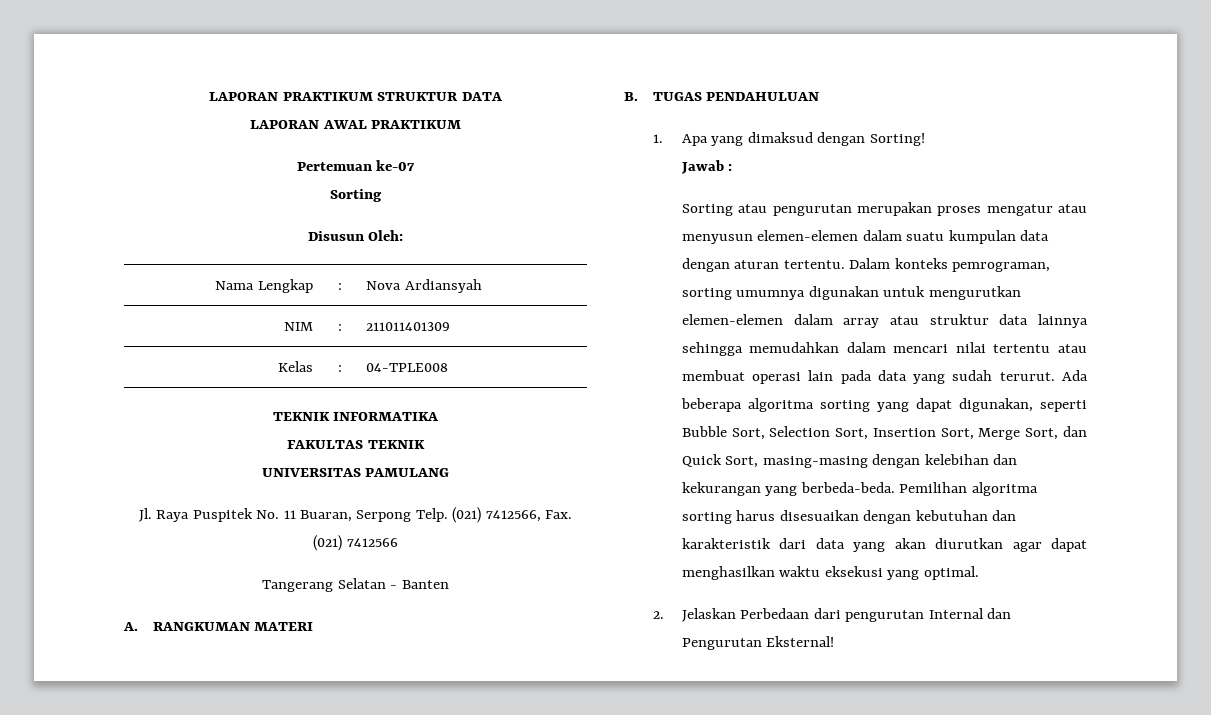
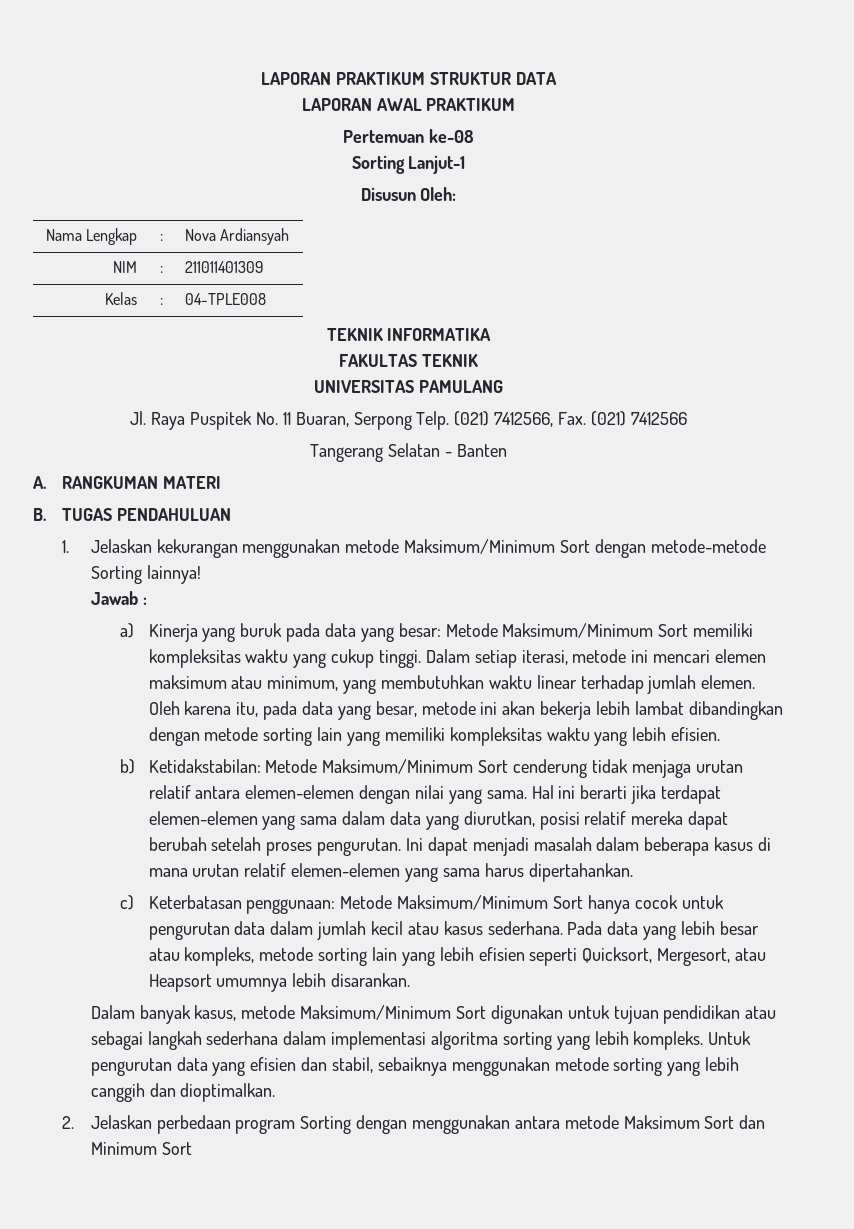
[376,160,416,171] [330,189,382,202] ke-07 // Sorting -> [428,129,474,143] [351,155,466,174] ke-08 // Sorting Lanjut-1
[681,132,925,146] [680,160,733,174] [681,202,1087,216] [681,230,1050,244] [681,258,1051,272] [681,286,1021,300] [681,314,1088,328] [681,342,1087,356] [681,370,1088,384] [680,398,1087,412] [681,426,1087,440] [681,454,1018,468] [681,482,1038,496] [681,510,1017,524] [681,538,1087,552] [681,566,979,580] [652,608,1012,622] [681,636,835,650] Apa yang dimaksud dengan Sorting! // Jawab : // Sorting atau pengurutan merupakan proses mengatur atau menyusun elemen-elemen dalam suatu kumpulan data dengan aturan tertentu. Dalam konteks pemrograman, sorting umumnya digunakan untuk mengurutkan elemen-elemen dalam array atau struktur data lainnya sehingga memudahkan dalam mencari nilai tertentu atau membuat operasi lain pada data yang sudah terurut. Ada beberapa algoritma sorting yang dapat digunakan, seperti Bubble Sort, Selection Sort, Insertion Sort, Merge Sort, dan Quick Sort, masing-masing dengan kelebihan dan kekurangan yang berbeda-beda. Pemilihan algoritma sorting harus disesuaikan dengan kebutuhan dan karakteristik dari data yang akan diurutkan agar dapat menghasilkan waktu eksekusi yang optimal. // 2. Jelaskan Perbedaan dari pengurutan Internal dan Pengurutan Eksternal! -> [90,539,766,558] [90,565,201,584] [90,591,147,605] [119,623,754,642] [148,649,766,668] [148,675,756,694] [148,701,783,720] [148,727,721,746] [119,759,743,778] [148,785,721,804] [148,811,729,830] [148,837,771,856] [148,863,633,882] [119,895,724,914] [148,921,759,940] [148,947,766,966] [148,973,411,992] [90,1005,777,1024] [90,1031,752,1050] [90,1057,740,1076] [90,1083,276,1102] [61,1115,766,1134] [90,1142,192,1155] Jelaskan kekurangan menggunakan metode Maksimum/Minimum Sort dengan metode-metode Sorting lainnya! // Jawab : // a) Kinerja yang buruk pada data yang besar: Metode Maksimum/Minimum Sort memiliki kompleksitas waktu yang cukup tinggi. Dalam setiap iterasi, metode ini mencari elemen maksimum atau minimum, yang membutuhkan waktu linear terhadap jumlah elemen. Oleh karena itu, pada data yang besar, metode ini akan bekerja lebih lambat dibandingkan dengan metode sorting lain yang memiliki kompleksitas waktu yang lebih efisien. // b) Ketidakstabilan: Metode Maksimum/Minimum Sort cenderung tidak menjaga urutan relatif antara elemen-elemen dengan nilai yang sama. Hal ini berarti jika terdapat elemen-elemen yang sama dalam data yang diurutkan, posisi relatif mereka dapat berubah setelah proses pengurutan. Ini dapat menjadi masalah dalam beberapa kasus di mana urutan relatif elemen-elemen yang sama harus dipertahankan. // c) Keterbatasan penggunaan: Metode Maksimum/Minimum Sort hanya cocok untuk pengurutan data dalam jumlah kecil atau kasus sederhana. Pada data yang lebih besar atau kompleks, metode sorting lain yang lebih efisien seperti Quicksort, Mergesort, atau Heapsort umumnya lebih disarankan. // Dalam banyak kasus, metode Maksimum/Minimum Sort digunakan untuk tujuan pendidikan atau sebagai langkah sederhana dalam implementasi algoritma sorting yang lebih kompleks. Untuk pengurutan data yang efisien dan stabil, sebaiknya menggunakan metode sorting yang lebih canggih dan dioptimalkan. // 2. Jelaskan perbedaan program Sorting dengan menggunakan antara metode Maksimum Sort dan Minimum Sort

